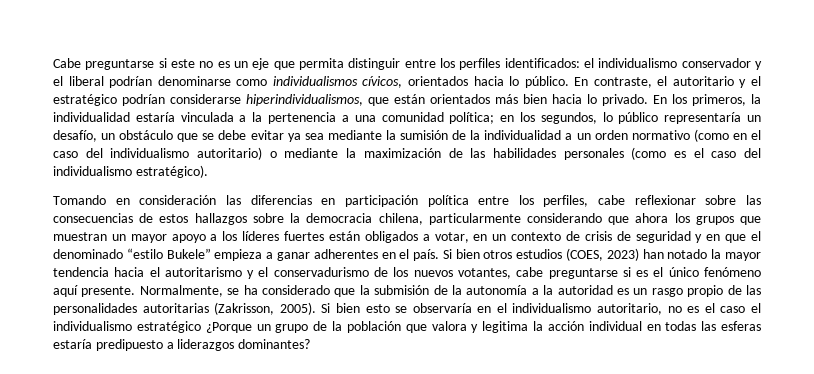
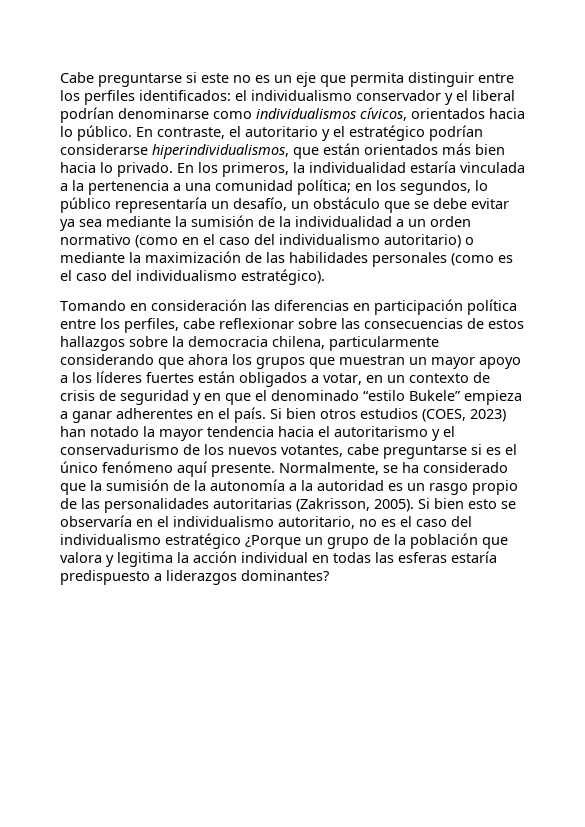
[374,285,430,295] submisión -> [106,479,169,491] sumisión
[751,303,761,313] el -> [451,516,472,527] del
[95,339,163,351] predipuesto -> [60,570,150,585] predispuesto

